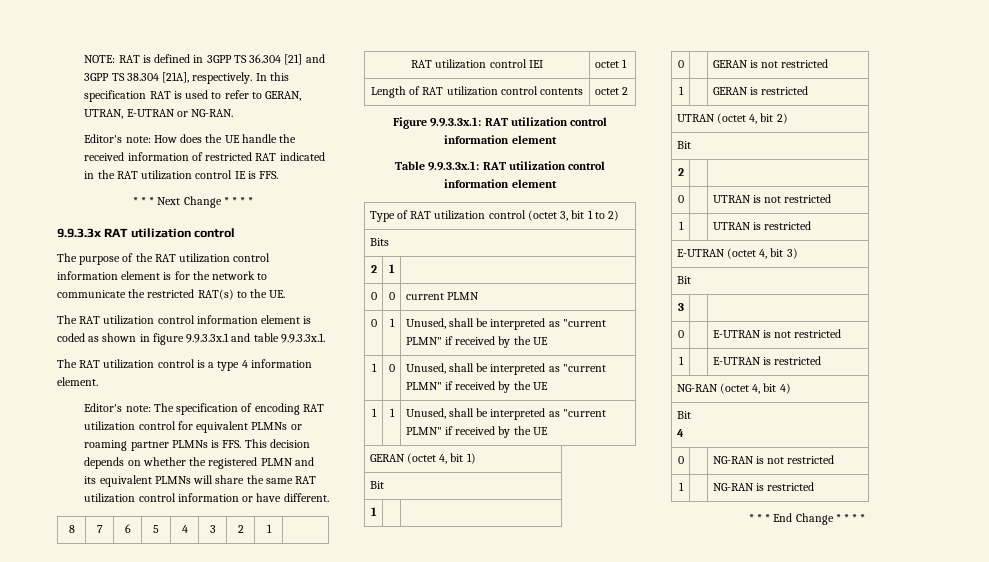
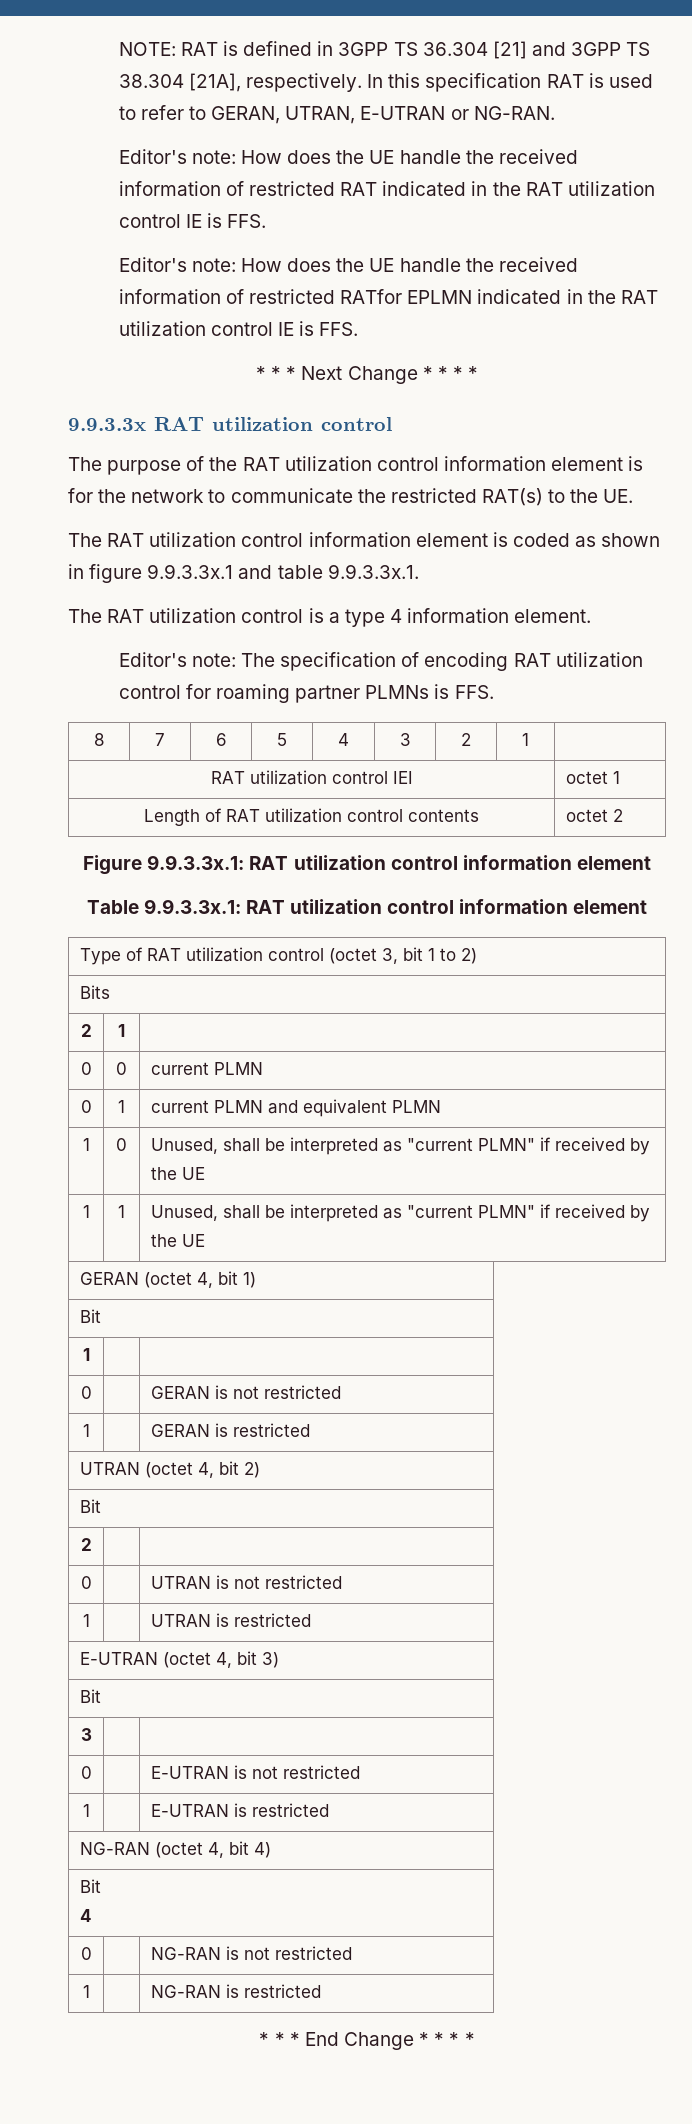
(279, 175) none -> [118,257,578,272] [118,289,658,304] [118,321,359,336] // Editor's note: How does the UE handle the received information of restricted RATfor EPLMN indicated in the RAT utilization control IE is FFS.
[196,421,302,433] equivalent PLMNs or -> (211, 691) none
[244,439,310,448] [84,457,314,469] [84,475,317,487] [84,493,329,503] This decision depends on whether the registered PLMN and its equivalent PLMNs will share the same RAT utilization control information or have different. -> (494, 692) none
[405,318,606,330] [405,336,548,348] Unused, shall be interpreted as "current PLMN" if received by the UE -> [150,1099,441,1117] current PLMN and equivalent PLMN

